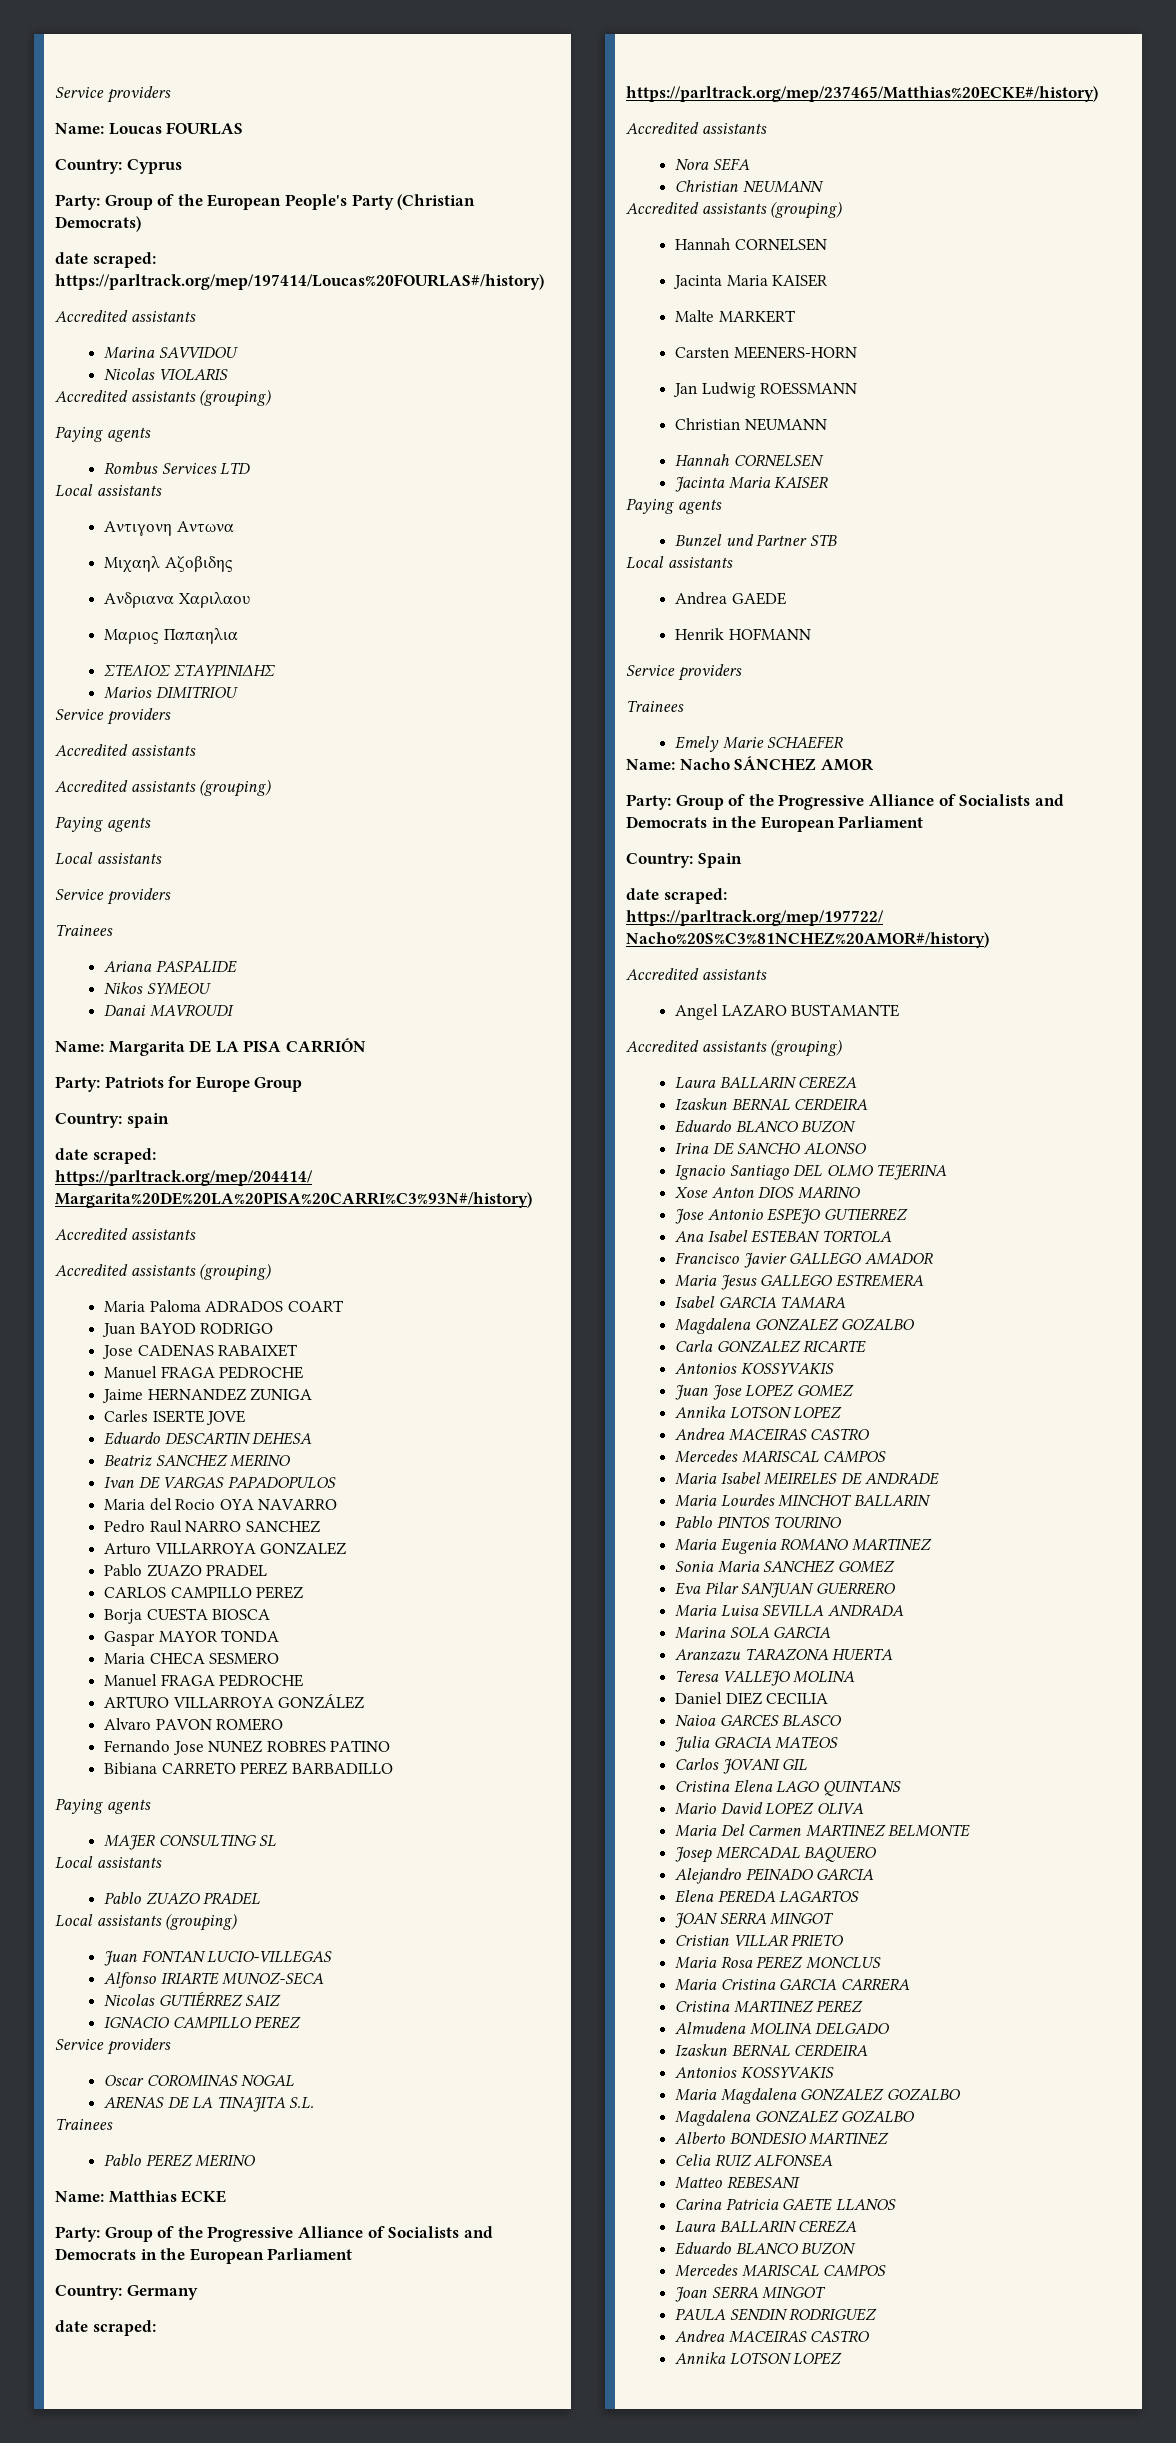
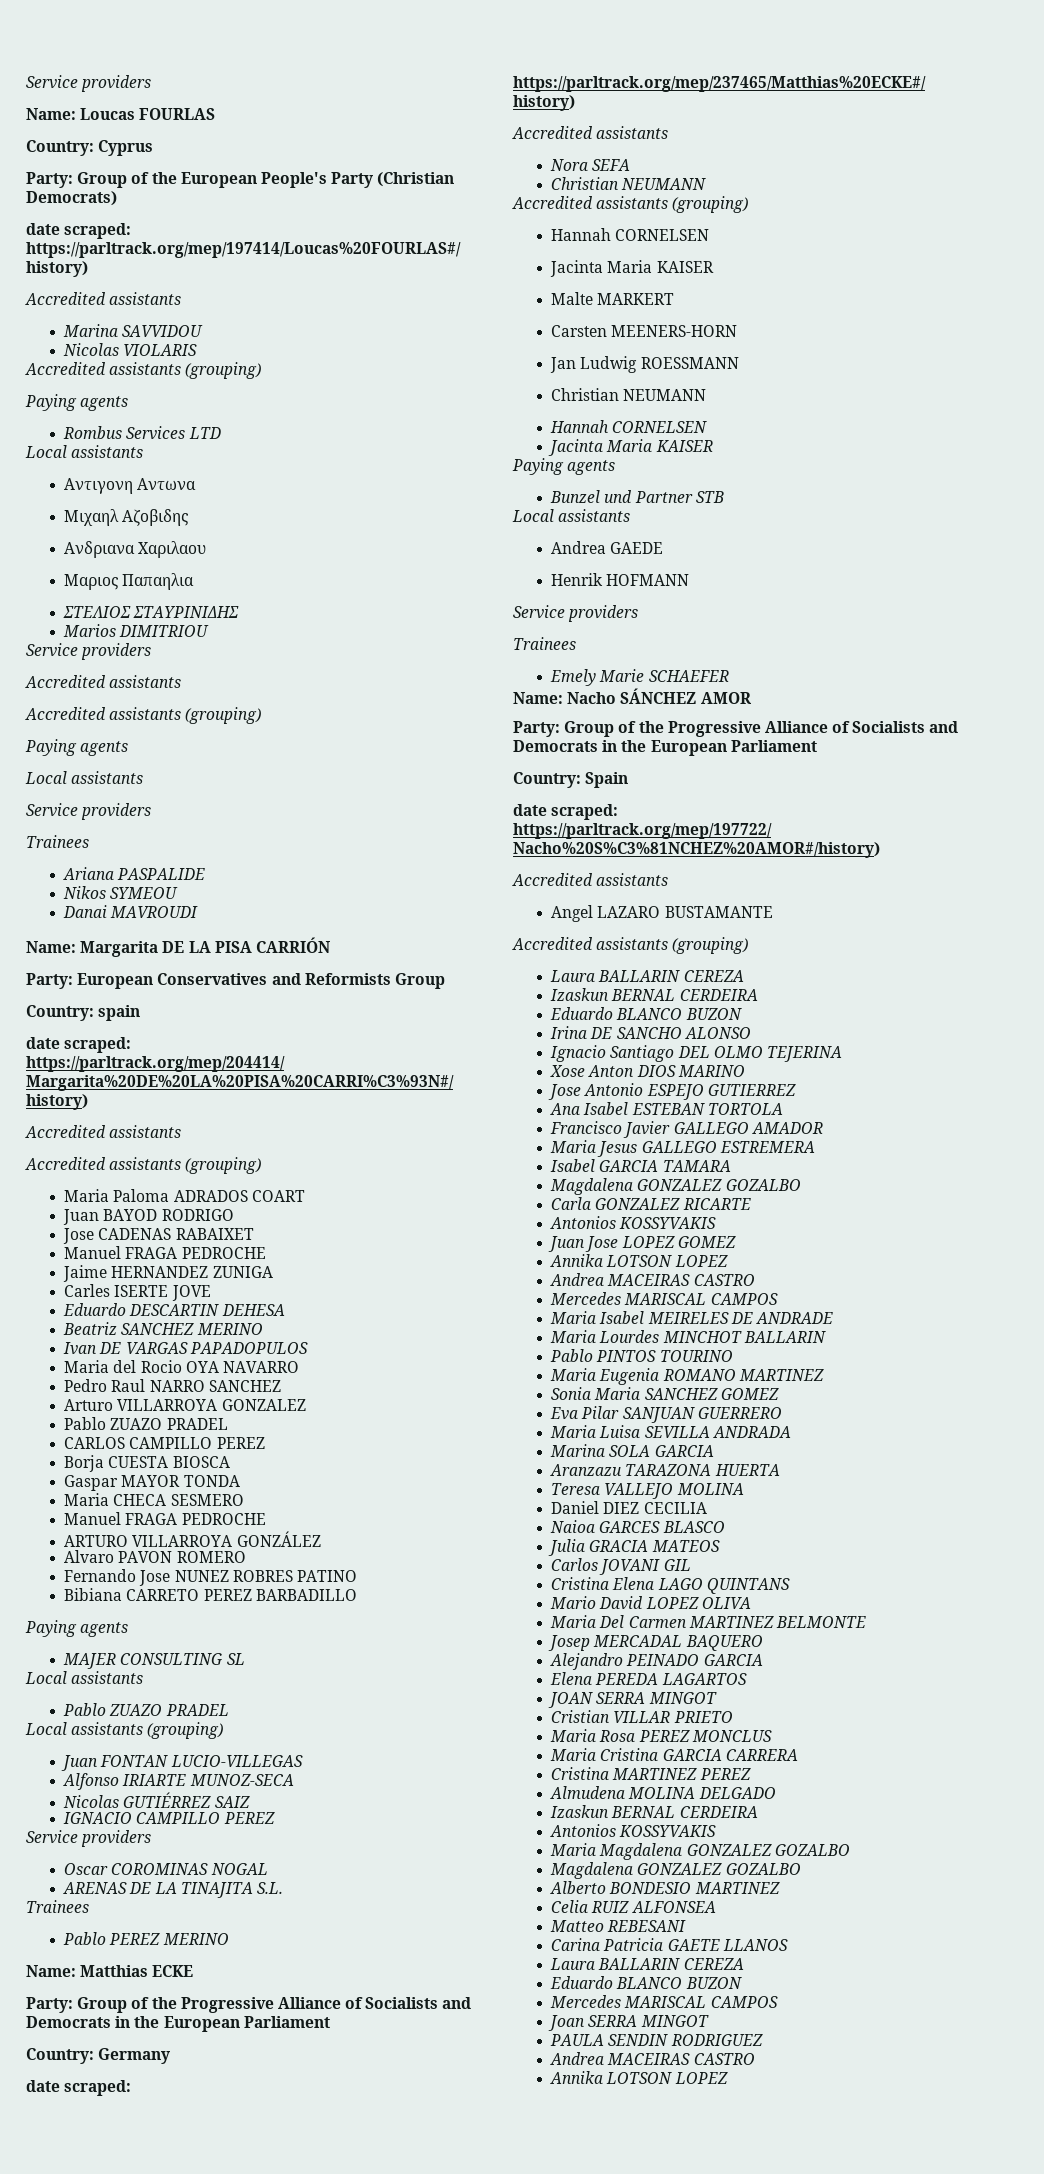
[104,1076,250,1092] Patriots for Europe -> [77,973,391,989] European Conservatives and Reformists

